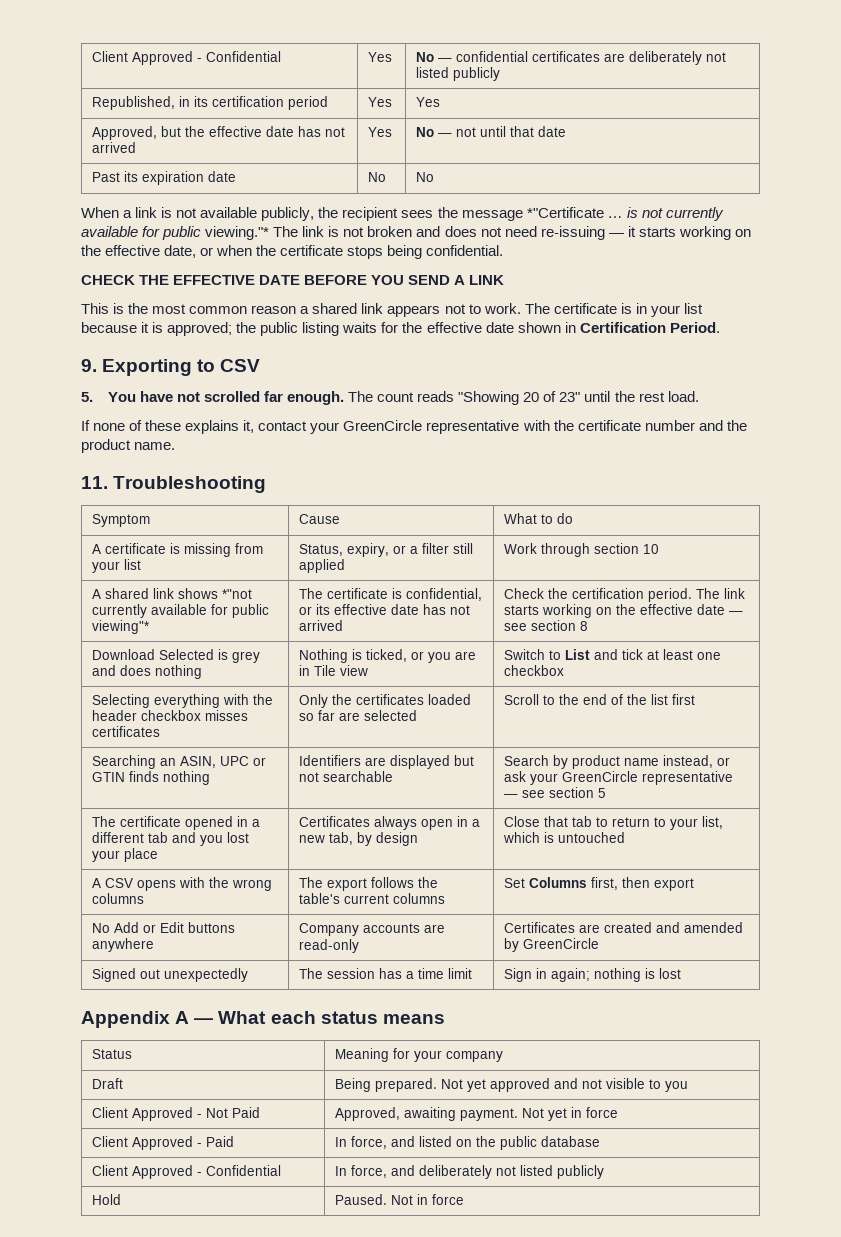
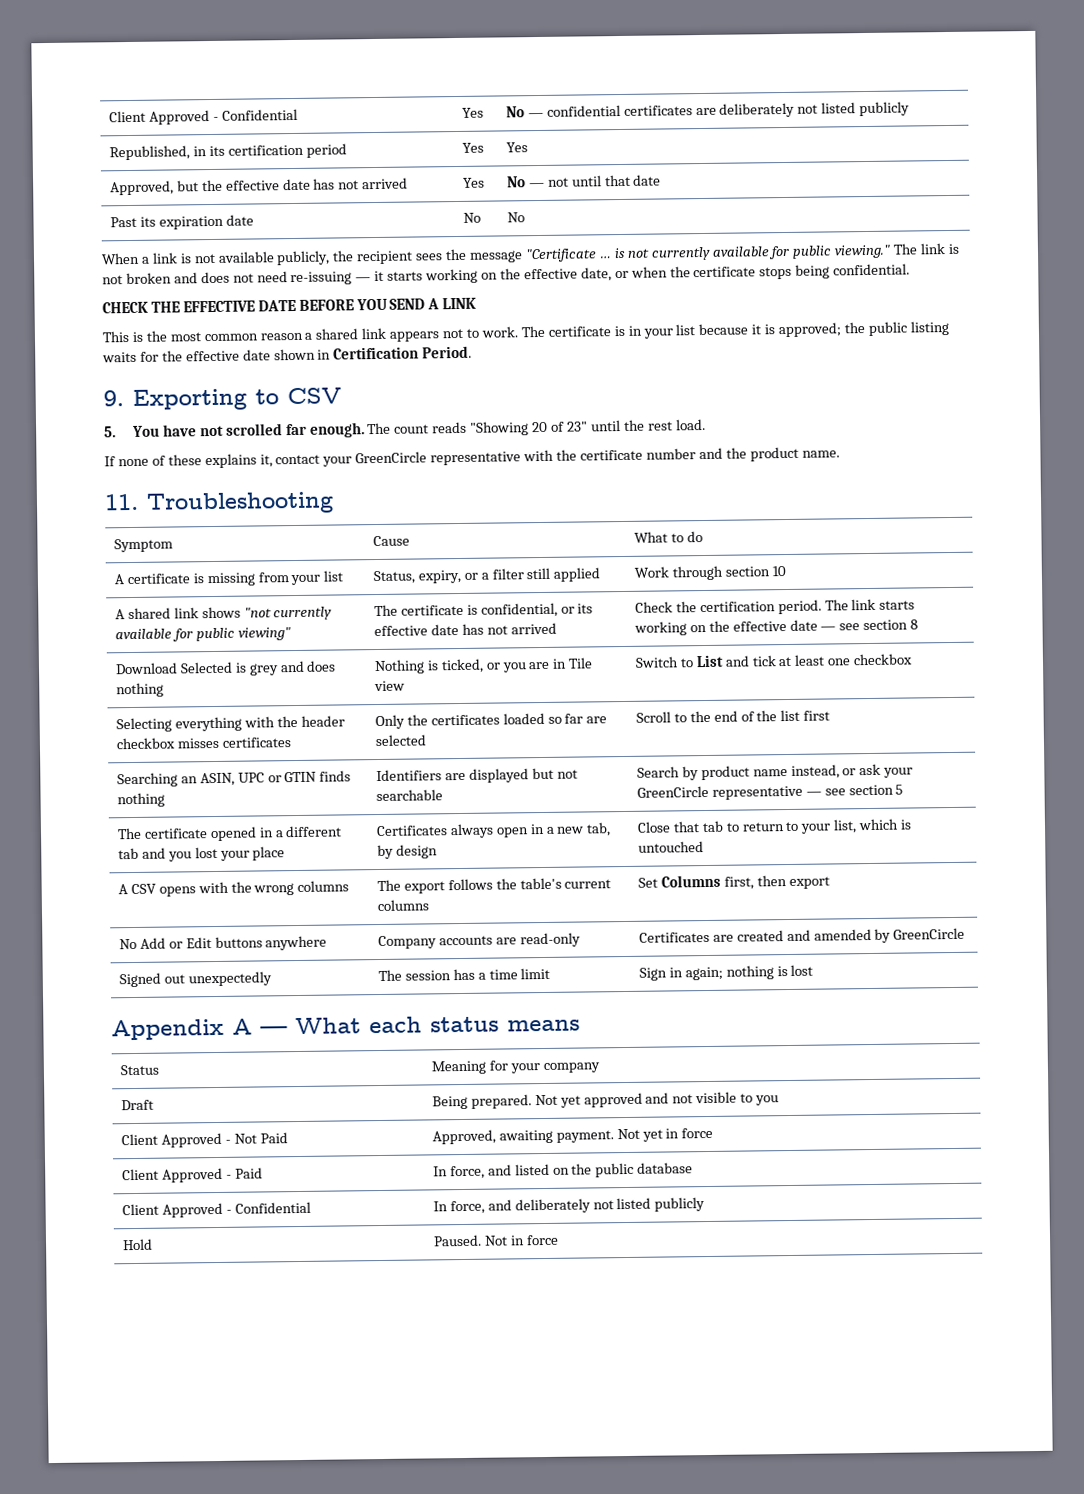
[526,207,604,218] *"Certificate -> [524,248,597,263] "Certificate
[205,226,270,240] viewing."* -> [834,244,892,259] viewing."
[222,589,253,599] [92,604,270,618] [92,620,151,634] *"not currently available for public viewing"* -> [243,606,333,621] [114,627,291,642] "not currently available for public viewing"

